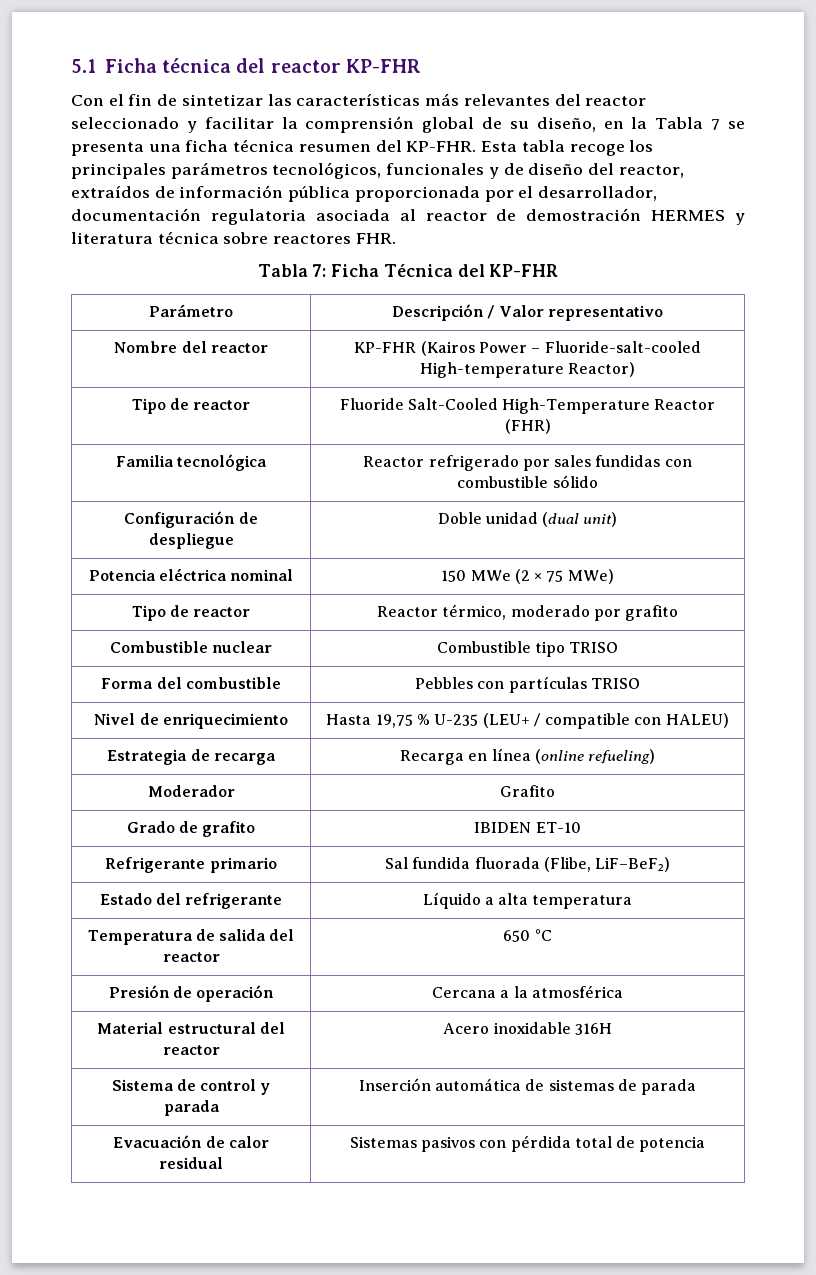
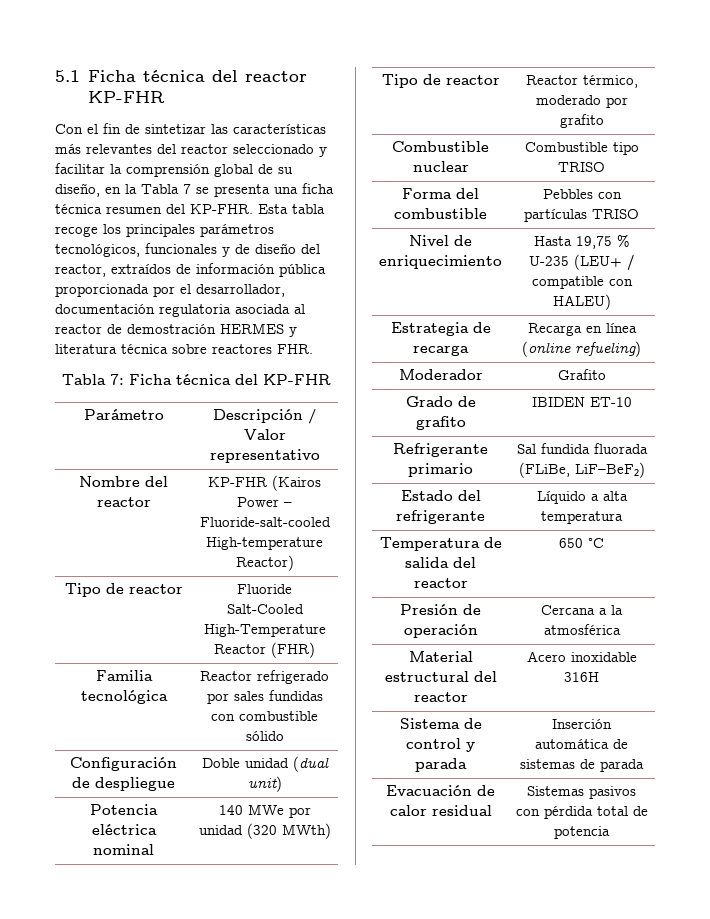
[383,263,453,277] Técnica -> [176,374,231,385] técnica
[441,569,614,584] 150 MWe (2 × 75 MWe) -> [218,804,311,818] [198,823,331,839] 140 MWe por unidad (320 MWth)
[543,857,591,872] (Flibe, -> [518,462,570,478] (FLiBe,

